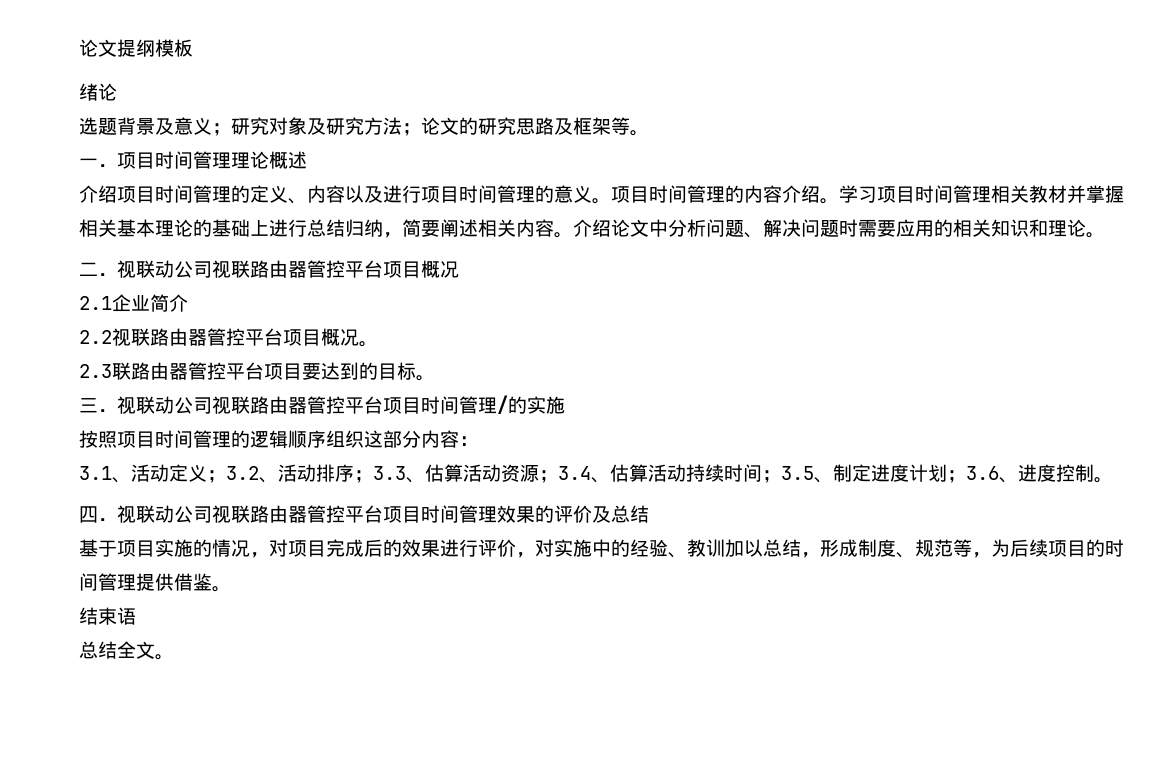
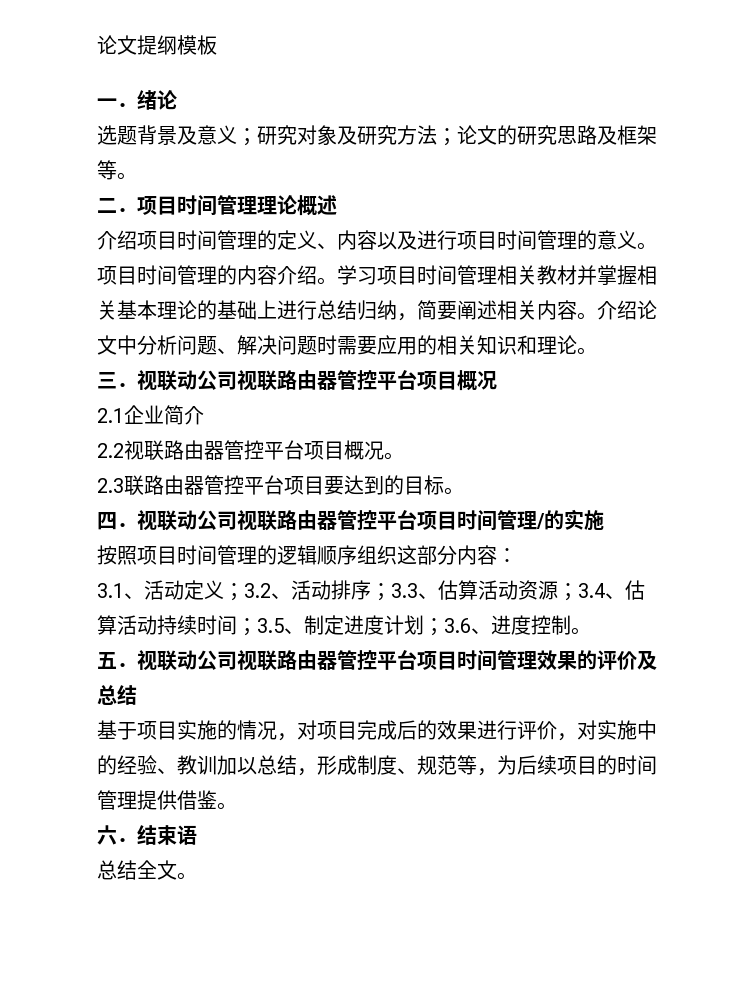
(193, 48) none -> [97,98,137,108] 一．
[79,158,98,167] 一 -> [97,198,117,213] 二
[79,262,98,276] 二 -> [97,372,117,389] 三
[79,398,98,413] 三 -> [97,512,117,530] 四
[79,506,98,523] 四 -> [97,652,117,669] 五
(231, 589) none -> [97,825,137,845] 六．

